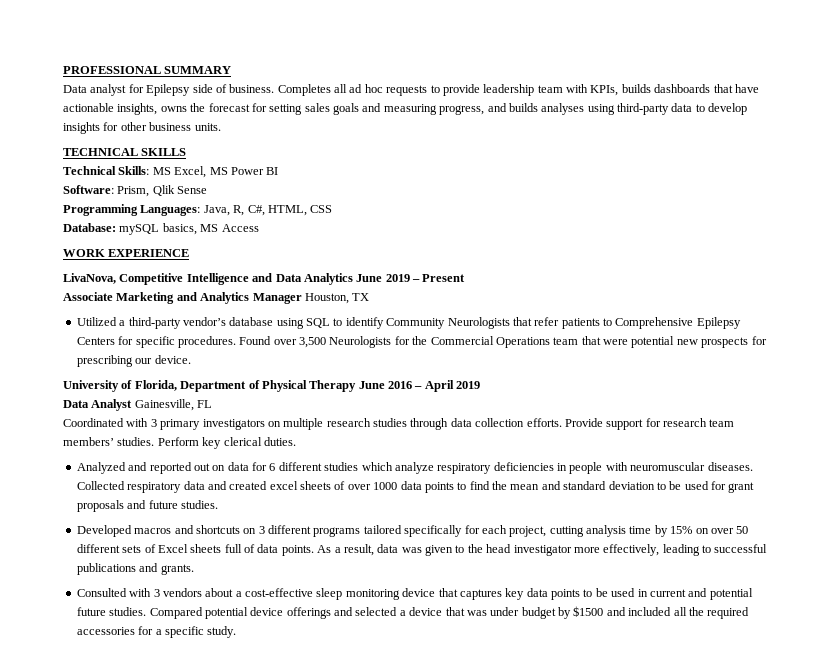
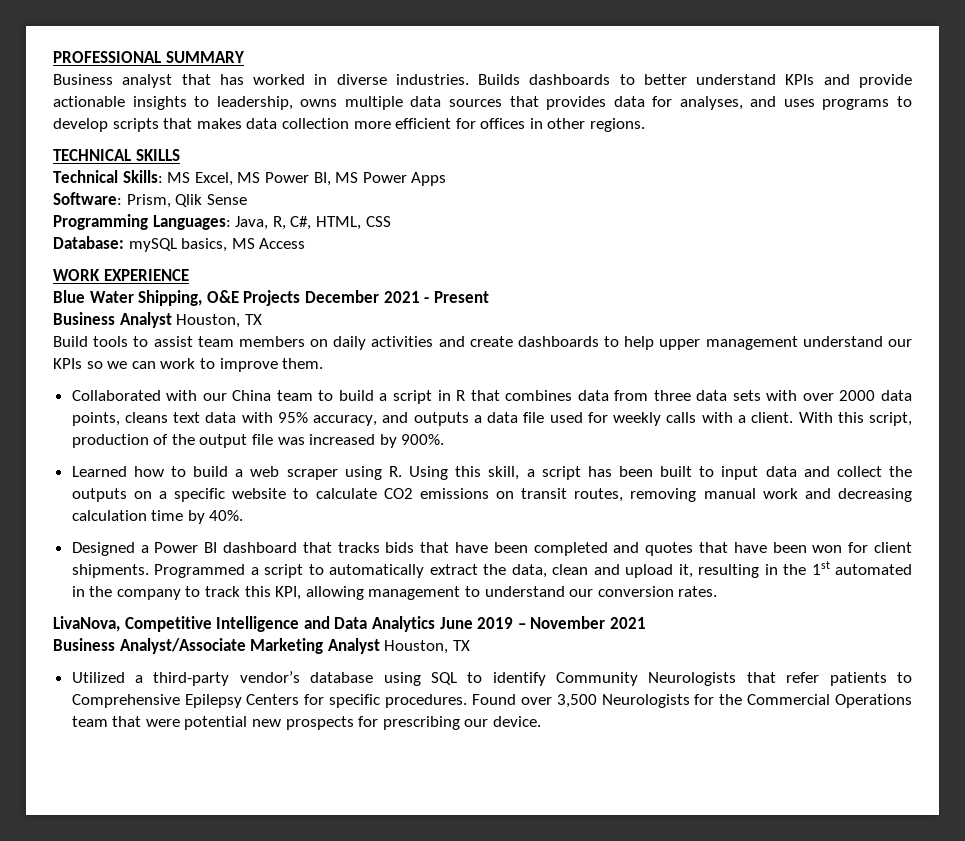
[63,84,759,96] [63,103,748,115] [63,122,221,134] Data analyst for Epilepsy side of business. Completes all ad hoc requests to provide leadership team with KPIs, builds dashboards that have actionable insights, owns the forecast for setting sales goals and measuring progress, and builds analyses using third-party data to develop insights for other business units. -> [53,74,912,88] [53,96,912,110] [53,118,646,132] Business analyst that has worked in diverse industries. Builds dashboards to better understand KPIs and provide actionable insights to leadership, owns multiple data sources that provides data for analyses, and uses programs to develop scripts that makes data collection more efficient for offices in other regions.
[266,167,279,175] BI -> [313,172,447,186] BI, MS Power Apps
(190, 253) none -> [53,290,489,306] [53,312,262,328] [53,336,912,350] [53,358,324,372] [71,390,913,404] [71,412,912,426] [71,434,445,448] [71,466,912,480] [71,488,912,502] [71,510,244,524] [71,542,912,556] [71,561,913,578] [71,586,718,600] // Blue Water Shipping, O&E Projects December 2021 - Present // Business Analyst Houston, TX // Build tools to assist team members on daily activities and create dashboards to help upper management understand our KPIs so we can work to improve them. // Collaborated with our China team to build a script in R that combines data from three data sets with over 2000 data points, cleans text data with 95% accuracy, and outputs a data file used for weekly calls with a client. With this script, production of the output file was increased by 900%. // Learned how to build a web scraper using R. Using this skill, a script has been built to input data and collect the outputs on a specific website to calculate CO2 emissions on transit routes, removing manual work and decreasing calculation time by 40%. // Designed a Power BI dashboard that tracks bids that have been completed and quotes that have been won for client shipments. Programmed a script to automatically extract the data, clean and upload it, resulting in the 1st automated in the company to track this KPI, allowing management to understand our conversion rates.
[422,274,466,282] [63,292,302,304] Present // Associate Marketing and Analytics Manager -> [530,616,646,629] [53,638,380,654] November 2021 // Business Analyst/Associate Marketing Analyst
[63,380,481,392] [63,399,213,411] [63,418,735,430] [63,437,296,449] [76,462,753,474] [76,481,755,493] [76,500,218,512] [76,525,749,537] [76,544,768,556] [76,563,194,575] [76,588,753,600] [76,606,750,619] [76,626,237,638] // University of Florida, Department of Physical Therapy June 2016 – April 2019 // Data Analyst Gainesville, FL // Coordinated with 3 primary investigators on multiple research studies through data collection efforts. Provide support for research team members’ studies. Perform key clerical duties. // Analyzed and reported out on data for 6 different studies which analyze respiratory deficiencies in people with neuromuscular diseases. Collected respiratory data and created excel sheets of over 1000 data points to find the mean and standard deviation to be used for grant proposals and future studies. // Developed macros and shortcuts on 3 different programs tailored specifically for each project, cutting analysis time by 15% on over 50 different sets of Excel sheets full of data points. As a result, data was given to the head investigator more effectively, leading to successful publications and grants. // Consulted with 3 vendors about a cost-effective sleep monitoring device that captures key data points to be used in current and potential future studies. Compared potential device offerings and selected a device that was under budget by $1500 and included all the required accessories for a specific study. -> (542, 721) none

